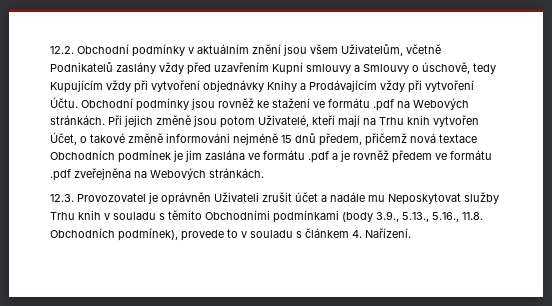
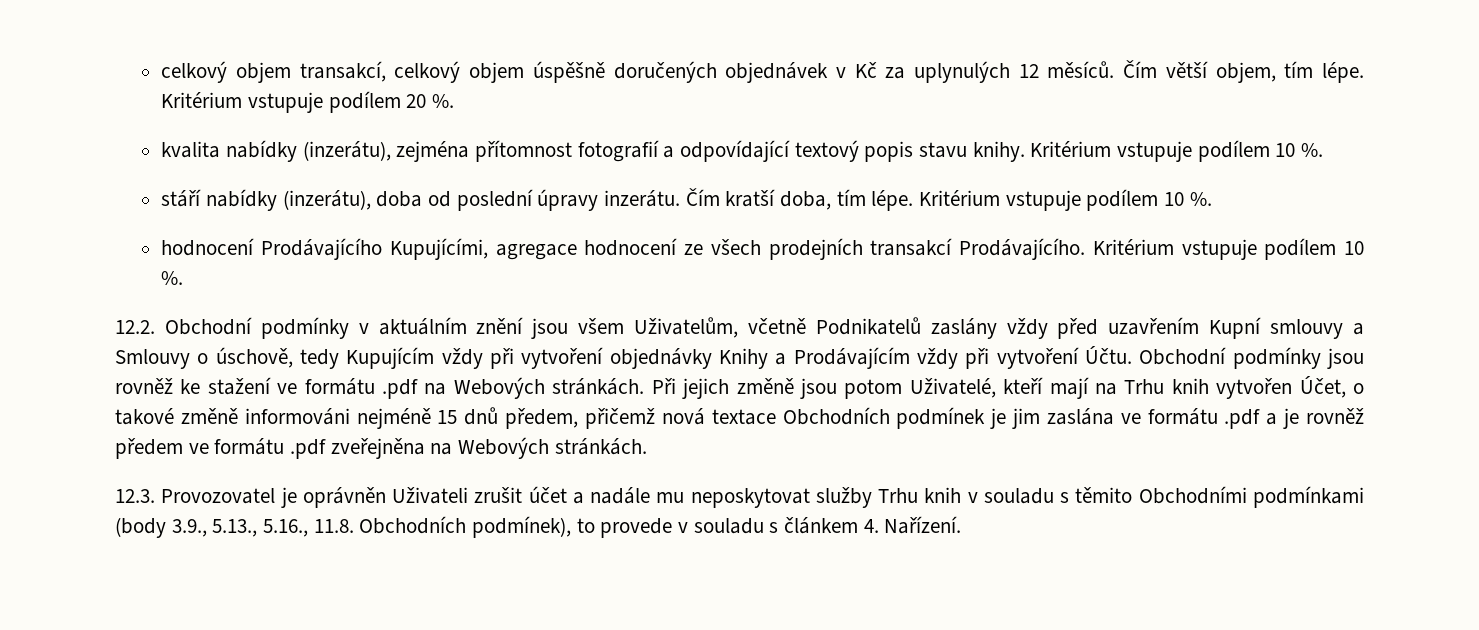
(50, 50) none -> [161,60,1365,83] [161,91,454,113] [161,140,1323,162] [161,188,1212,211] [161,238,1364,260] [161,271,184,285] celkový objem transakcí, celkový objem úspěšně doručených objednávek v Kč za uplynulých 12 měsíců. Čím větší objem, tím lépe. Kritérium vstupuje podílem 20 %. // kvalita nabídky (inzerátu), zejména přítomnost fotografií a odpovídající textový popis stavu knihy. Kritérium vstupuje podílem 10 %. // stáří nabídky (inzerátu), doba od poslední úpravy inzerátu. Čím kratší doba, tím lépe. Kritérium vstupuje podílem 10 %. // hodnocení Prodávajícího Kupujícími, agregace hodnocení ze všech prodejních transakcí Prodávajícího. Kritérium vstupuje podílem 10 %. //
[388,193,461,205] Neposkytovat -> [690,488,810,508] neposkytovat
[181,229,238,241] provede to -> [576,518,673,538] to provede

